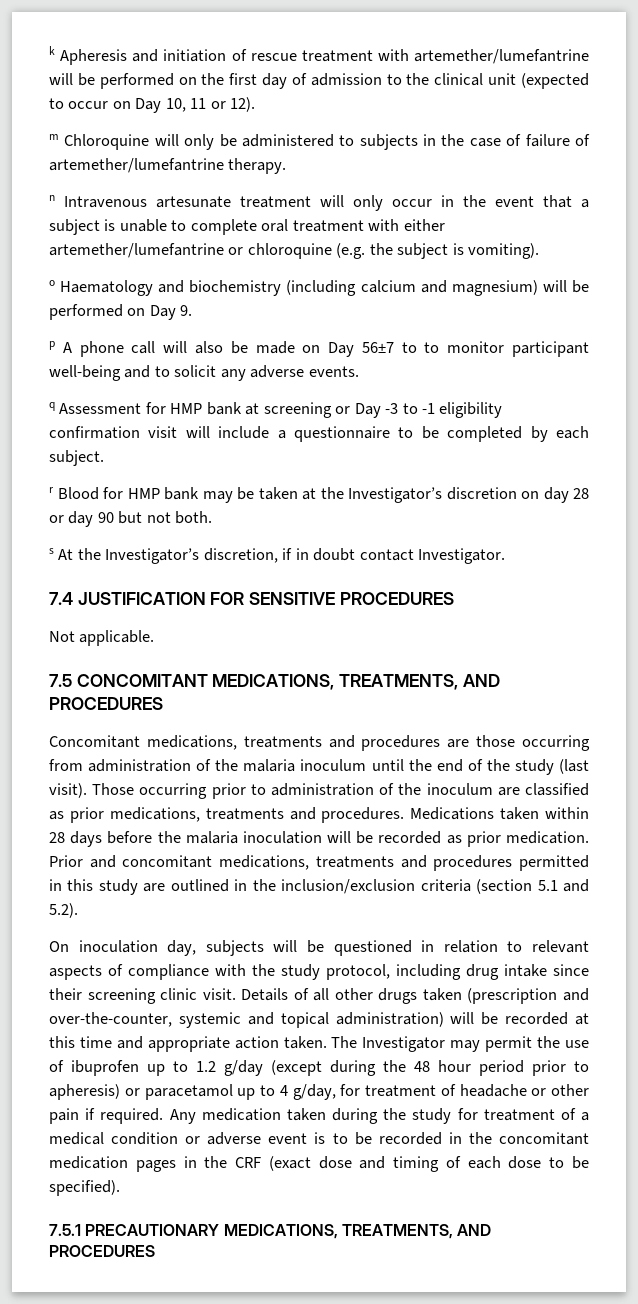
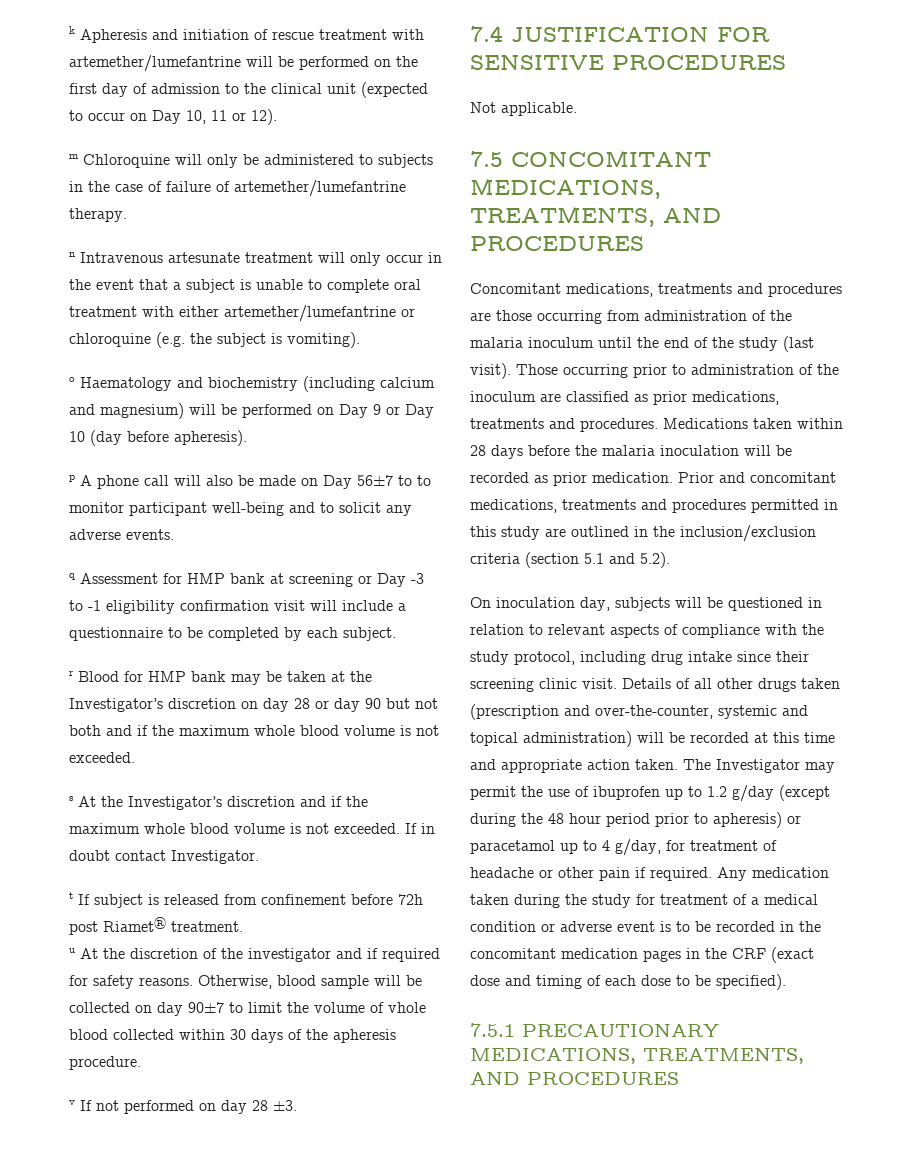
[180,305,193,316] 9. -> [373,404,434,418] [69,430,247,446] 9 or Day 10 (day before apheresis).
[175,511,213,524] [49,548,506,564] both. // s At the Investigator’s discretion, if in doubt contact Investigator. -> [69,725,439,736] [69,752,135,763] [69,796,368,810] [69,823,435,834] [69,850,259,864] [69,892,423,908] [69,917,243,935] [69,948,440,962] [69,975,422,989] [69,1002,426,1016] [69,1029,396,1043] [69,1056,141,1070] [69,1100,297,1114] both and if the maximum whole blood volume is not exceeded. // s At the Investigator’s discretion and if the maximum whole blood volume is not exceeded. If in doubt contact Investigator. // t If subject is released from confinement before 72h post Riamet® treatment. // u At the discretion of the investigator and if required for safety reasons. Otherwise, blood sample will be collected on day 90±7 to limit the volume of vhole blood collected within 30 days of the apheresis procedure. // v If not performed on day 28 ±3.

